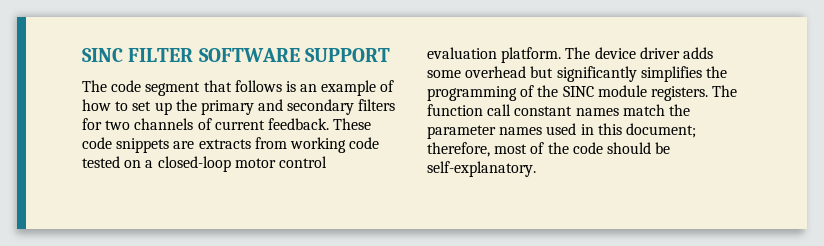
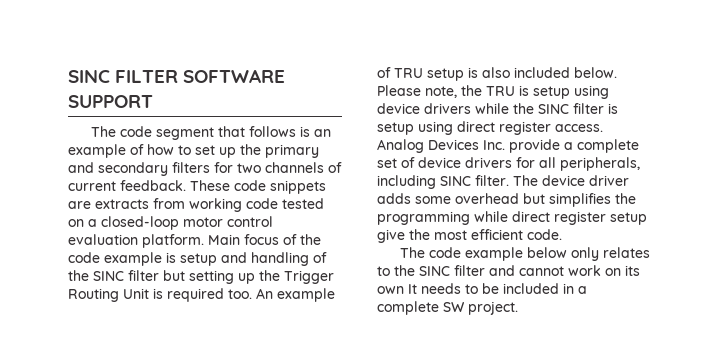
(562, 55) none -> [208,234,321,245] [68,252,327,266] [68,270,334,284] [68,288,335,302] [377,67,617,81] [377,85,609,99] [377,103,618,114] [377,121,603,135] [377,139,639,153] [377,157,640,171] [377,175,509,189] Main focus of the code example is setup and handling of the SINC filter but setting up the Trigger Routing Unit is required too. An example of TRU setup is also included below. Please note, the TRU is setup using device drivers while the SINC filter is setup using direct register access. Analog Devices Inc. provide a complete set of device drivers for all peripherals, including SINC filter.
[556,66,637,82] significantly -> (545, 198) none
[520,85,738,101] [427,104,690,116] [427,123,696,139] [427,142,671,157] [427,161,536,177] of the SINC module registers. The function call constant names match the parameter names used in this document; therefore, most of the code should be self-explanatory. -> [474,211,647,225] [377,229,562,243] [399,247,650,261] [377,265,640,276] [377,283,587,294] [377,301,518,315] while direct register setup give the most efficient code. // The code example below only relates to the SINC filter and cannot work on its own It needs to be included in a complete SW project.

